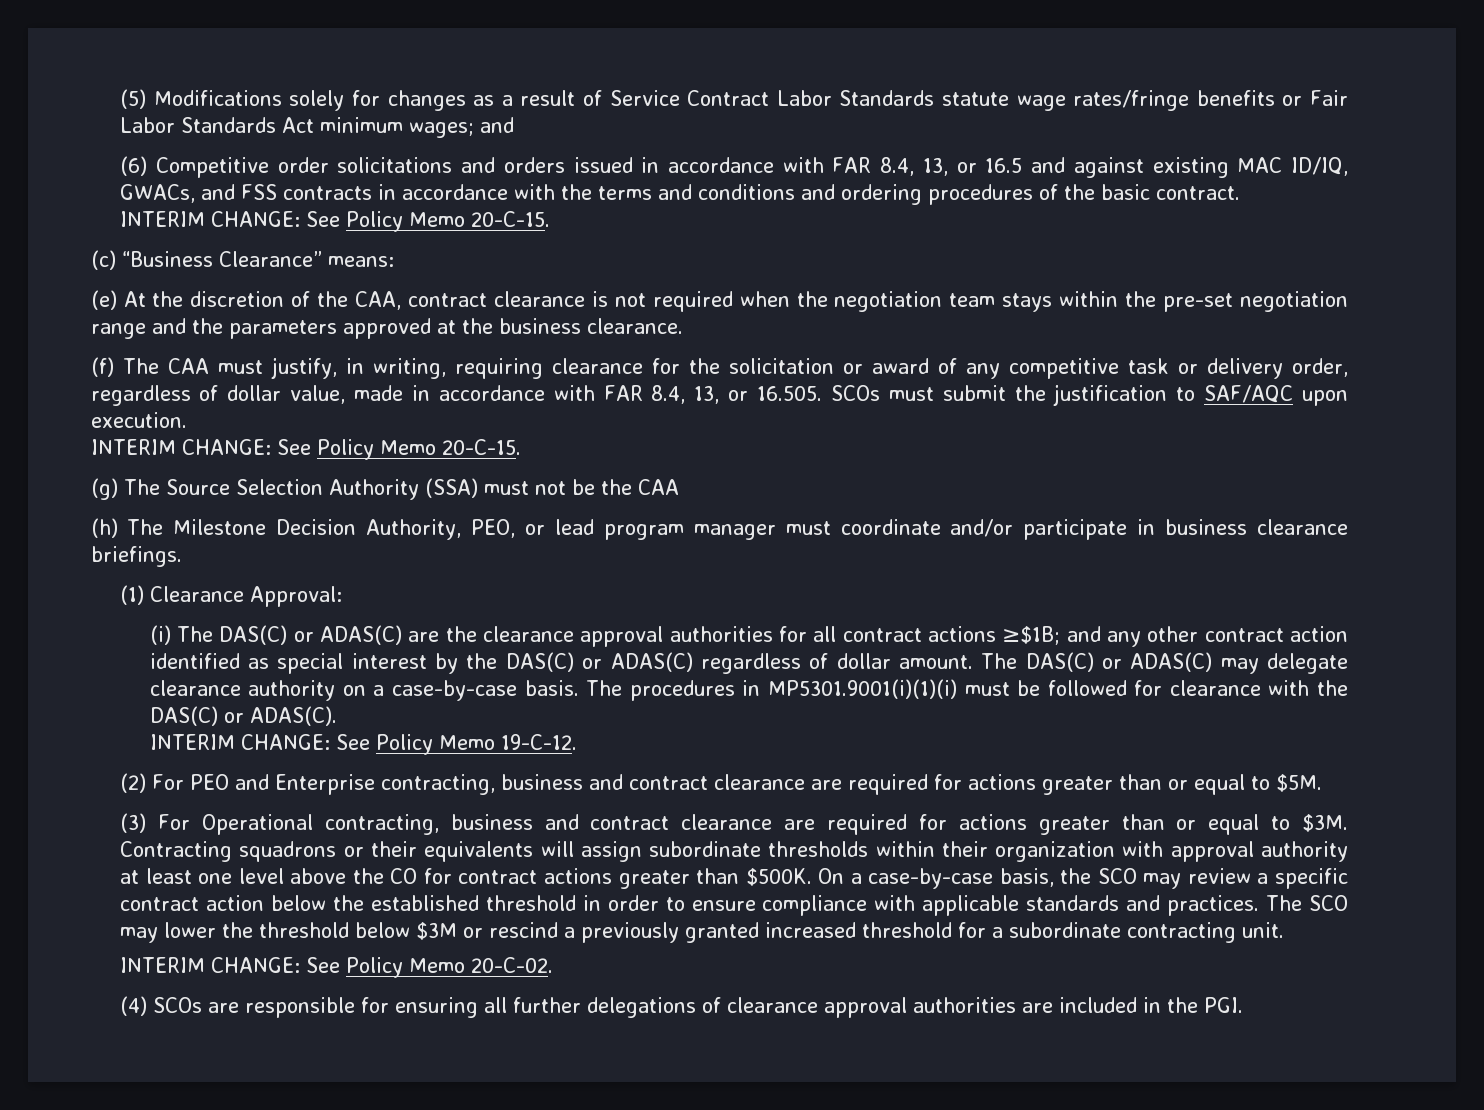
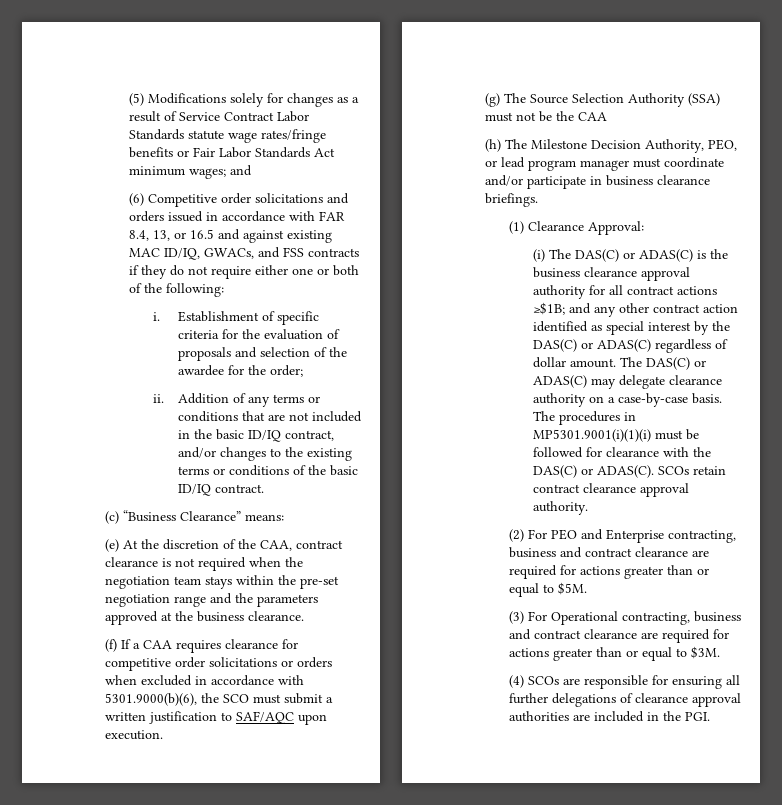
[378,184,1034,205] in accordance with the terms and conditions and ordering procedures -> [129,265,360,279] [129,283,225,297] [153,311,319,325] [177,329,340,340] [177,347,347,361] [177,365,303,377] [153,393,320,407] [177,411,362,422] [177,429,334,442] [177,447,352,461] [177,465,289,476] if they do not require either one or both of the following: // i. Establishment of specific criteria for the evaluation of proposals and selection of the awardee for the order; // ii. Addition of any terms or conditions that are not included in the basic ID/IQ contract, and/or changes to the existing terms or conditions
(1151, 192) none -> [177,484,211,496] ID/IQ
[120,211,551,232] // INTERIM CHANGE: See Policy Memo 20-C-15. -> (264, 488) none
[122,357,1348,379] [90,385,1046,406] The CAA must justify, in writing, requiring clearance for the solicitation or award of any competitive task or delivery order, regardless of dollar value, made in accordance with FAR 8.4, 13, or 16.505. SCOs must submit the -> [121,639,299,653] [105,657,333,671] [105,675,305,686] [105,693,334,706] [105,712,147,721] If a CAA requires clearance for competitive order solicitations or orders when excluded in accordance with 5301.9000(b)(6), the SCO must submit a written
[90,439,521,460] // INTERIM CHANGE: See Policy Memo 20-C-15. -> (164, 735) none
[408,626,773,647] are the clearance approval authorities -> [697,249,729,259] [533,267,691,281] [533,285,587,299] is the business clearance approval authority
[149,734,577,755] // INTERIM CHANGE: See Policy Memo 19-C-12. -> [658,466,727,475] [533,483,690,497] [533,501,589,515] SCOs retain contract clearance approval authority.
[120,841,1348,862] [120,868,1348,889] [120,895,1348,916] [120,922,1285,943] [120,957,554,978] Contracting squadrons or their equivalents will assign subordinate thresholds within their organization with approval authority at least one level above the CO for contract actions greater than $500K. On a case-by-case basis, the SCO may review a specific contract action below the established threshold in order to ensure compliance with applicable standards and practices. The SCO may lower the threshold below $3M or rescind a previously granted increased threshold for a subordinate contracting unit. // INTERIM CHANGE: See Policy Memo 20-C-02. -> (721, 652) none

